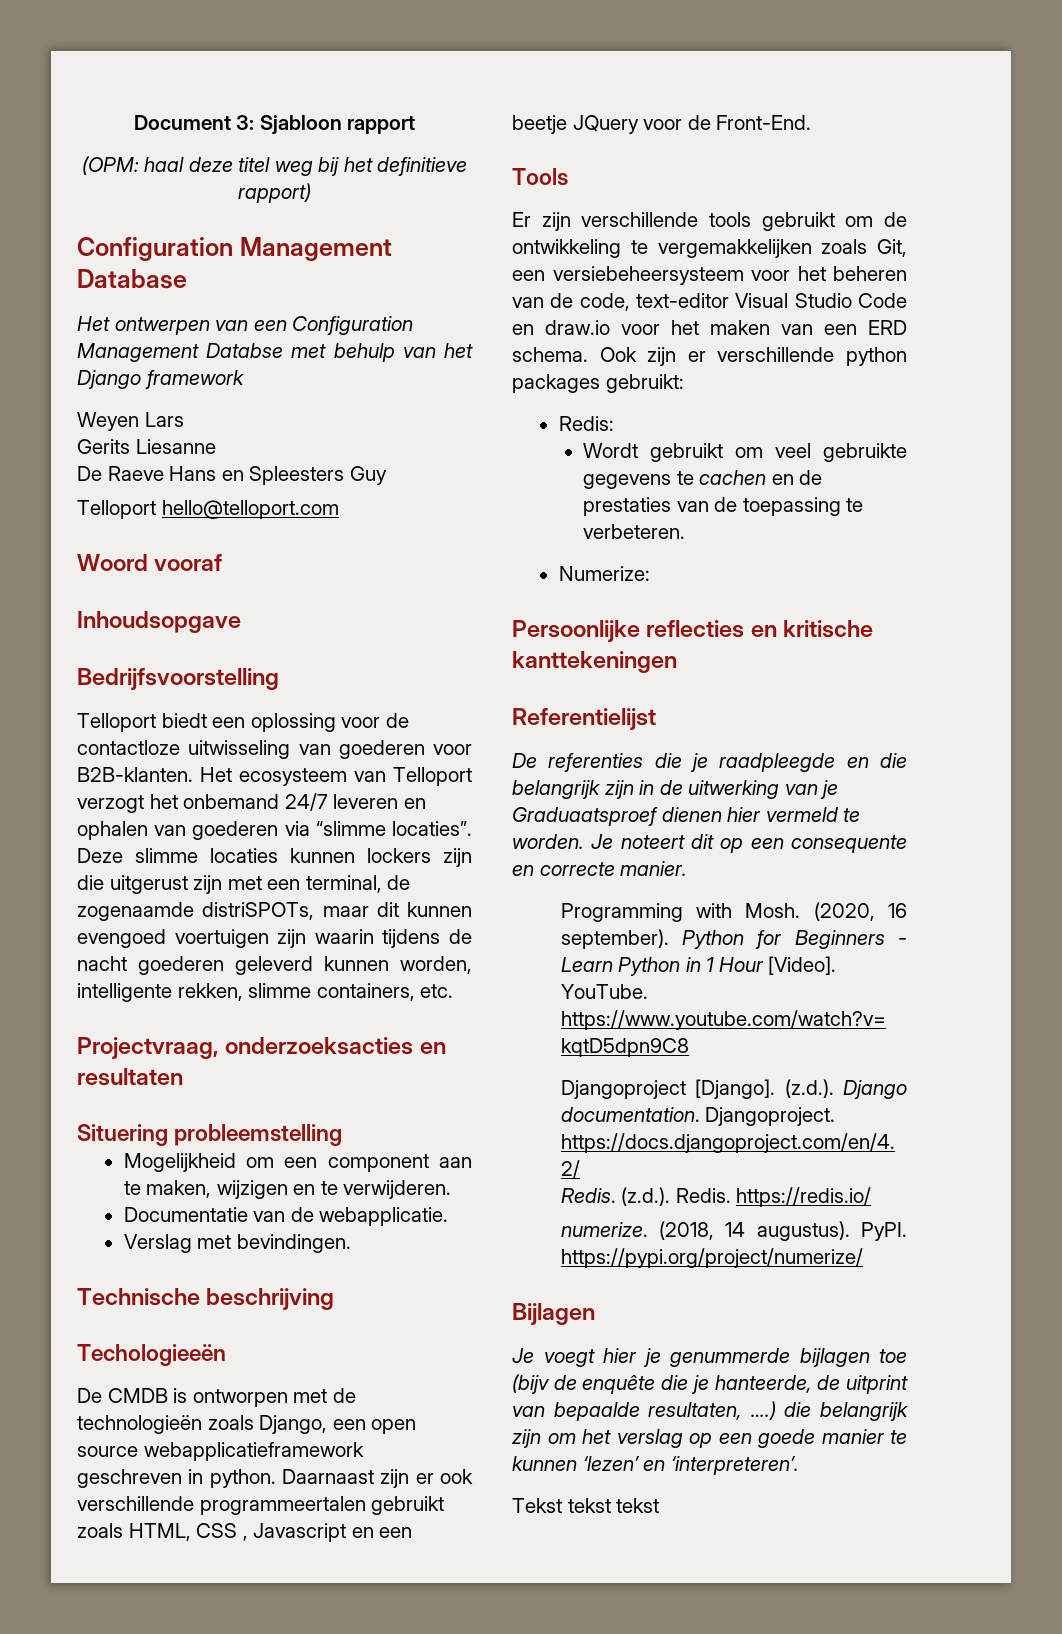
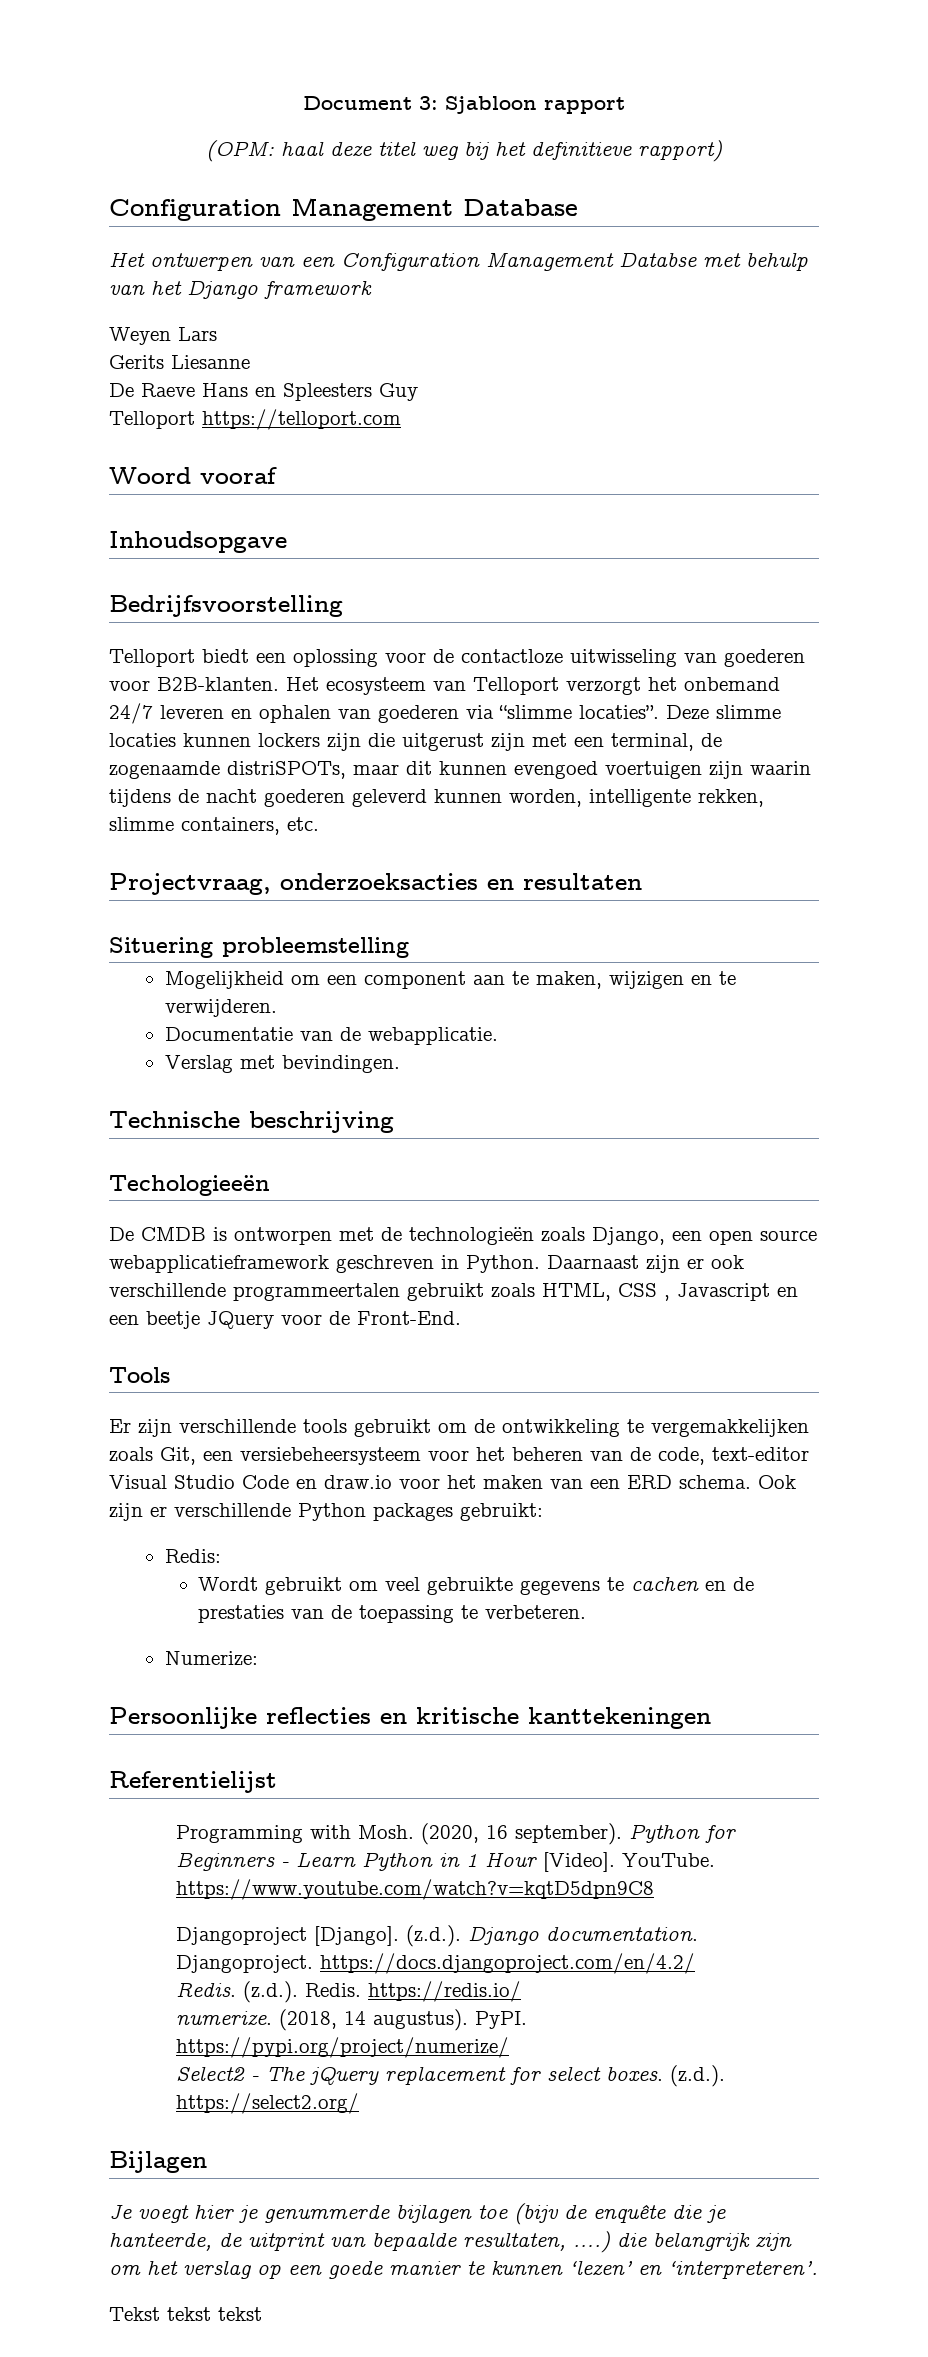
[161,500,339,519] hello@telloport.com -> [202,409,401,430] https://telloport.com
[77,795,144,813] verzogt -> [566,677,641,695] verzorgt
[209,1469,276,1488] python. -> [466,1255,540,1273] Python.
[846,347,907,366] python -> [298,1503,366,1521] Python
[512,753,907,772] [512,780,839,799] [512,807,861,826] [512,834,907,853] [512,861,688,876] // De referenties die je raadpleegde en die belangrijk zijn in de uitwerking van je Graduaatsproef dienen hier vermeld te worden. Je noteert dit op een consequente en correcte manier. -> (277, 1782) none
(863, 1258) none -> [175,2065,725,2087] [175,2093,359,2114] // Select2 - The jQuery replacement for select boxes. (z.d.). https://select2.org/

